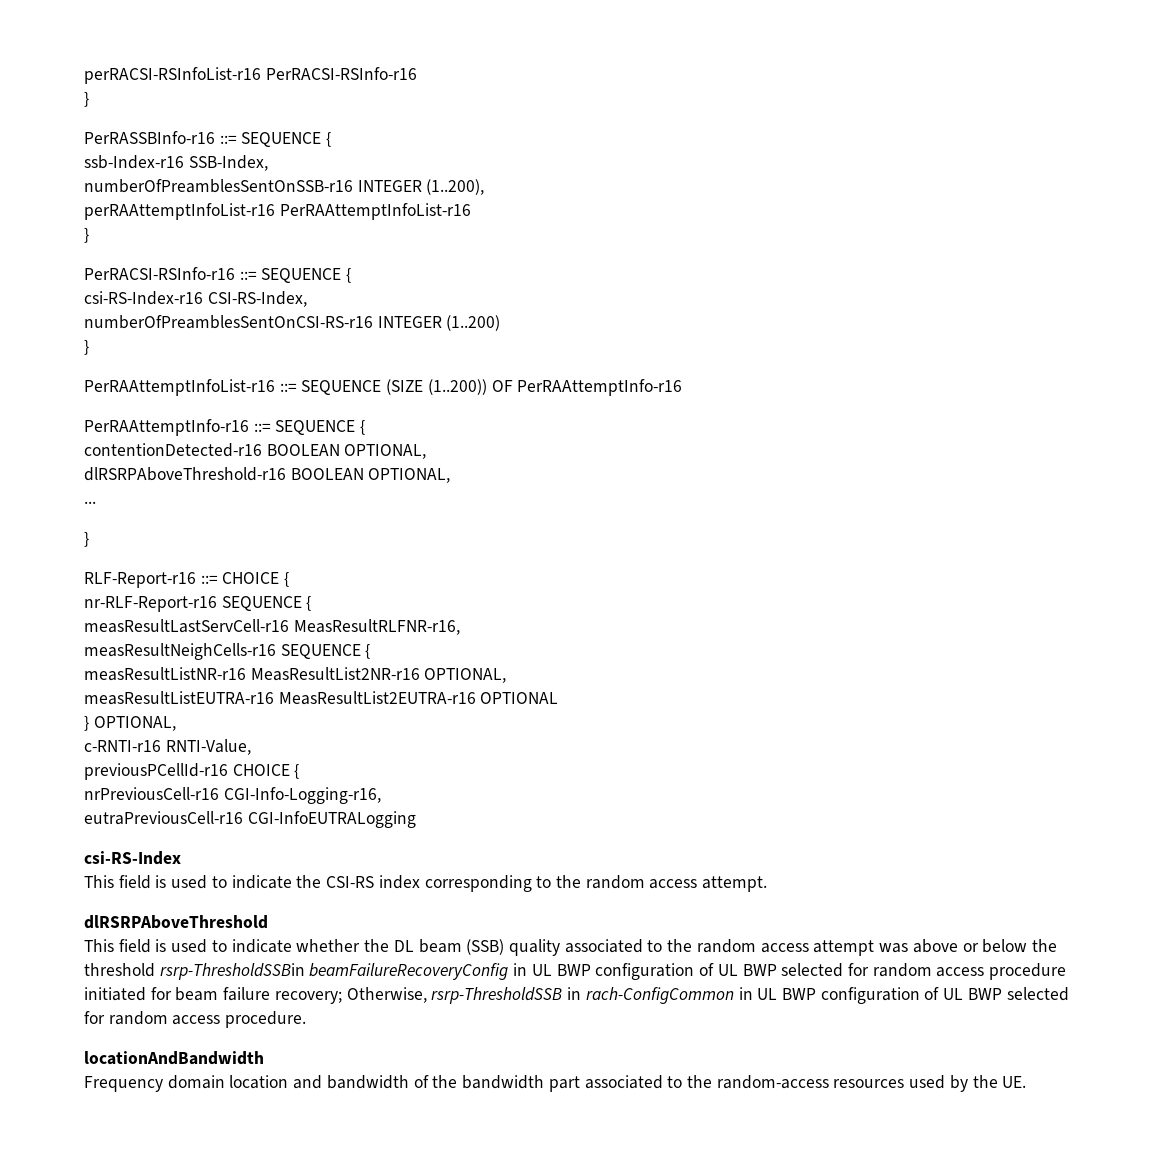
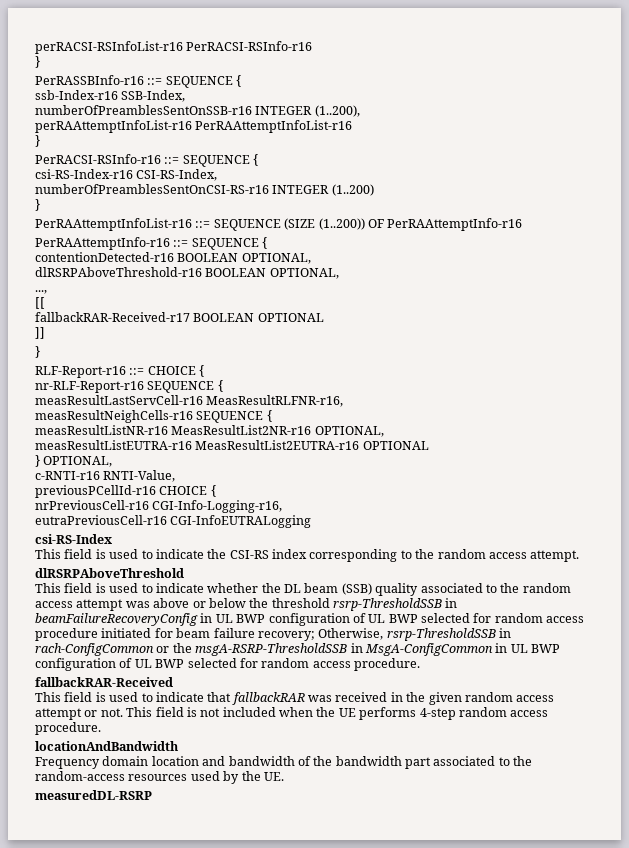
[84,501,96,504] ... -> [35,290,47,294] [35,297,45,309] [35,312,324,322] [35,327,45,339] ..., // [[ // fallbackRAR-Received-r17 BOOLEAN OPTIONAL // ]]
[159,963,305,980] rsrp-ThresholdSSBin -> [333,598,458,611] rsrp-ThresholdSSB in
(734, 995) none -> [156,643,493,656] or the msgA-RSRP-ThresholdSSB in MsgA-ConfigCommon
(307, 1019) none -> [35,677,173,687] [35,692,555,705] [35,707,549,720] [35,722,101,735] // fallbackRAR-Received // This field is used to indicate that fallbackRAR was received in the given random access attempt or not. This field is not included when the UE performs 4-step random access procedure.
(1027, 1082) none -> [35,790,152,800] // measuredDL-RSRP

